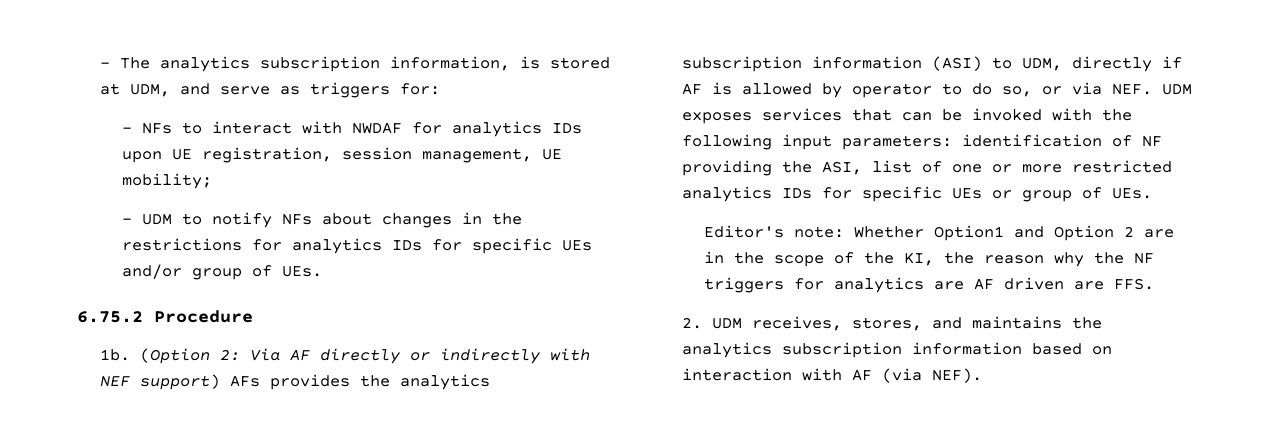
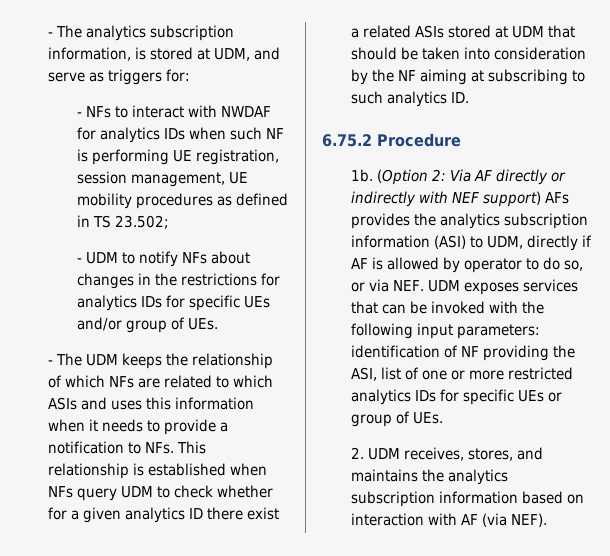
[122,151,163,163] upon -> [188,127,284,140] [76,149,169,165] when such NF is performing
[122,173,213,189] mobility; -> [76,193,288,209] [76,215,169,229] mobility procedures as defined in TS 23.502;
(323, 271) none -> [47,353,273,369] [47,375,273,388] [47,397,254,410] [47,419,228,435] [47,441,206,454] [47,463,267,479] [47,485,273,501] [47,507,279,523] [350,25,575,38] [350,47,586,60] [350,69,585,85] [350,91,469,107] // - The UDM keeps the relationship of which NFs are related to which ASIs and uses this information when it needs to provide a notification to NFs. This relationship is established when NFs query UDM to check whether for a given analytics ID there exist a related ASIs stored at UDM that should be taken into consideration by the NF aiming at subscribing to such analytics ID.
[704,225,1175,241] [704,251,1155,267] [704,277,1155,293] // Editor's note: Whether Option1 and Option 2 are in the scope of the KI, the reason why the NF triggers for analytics are AF driven are FFS. -> (443, 418) none

